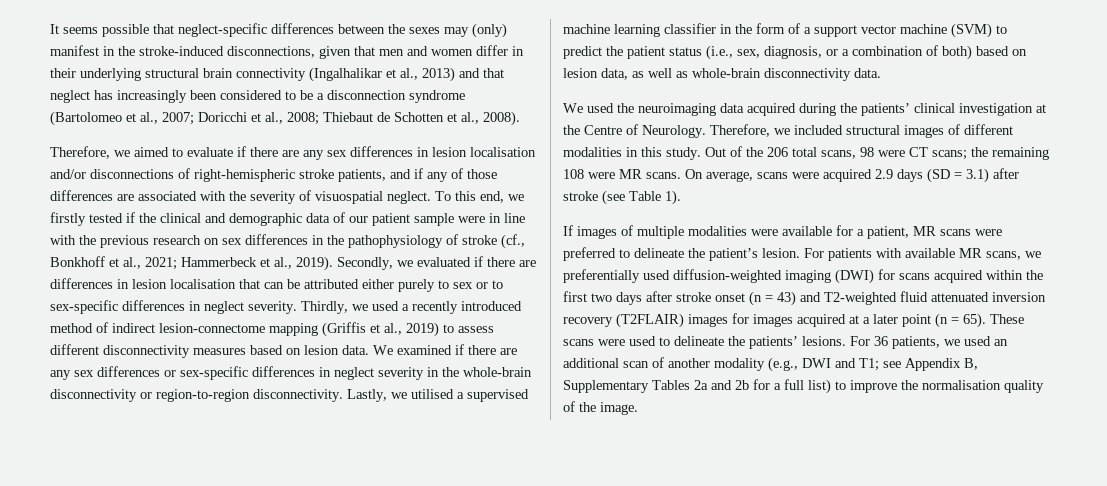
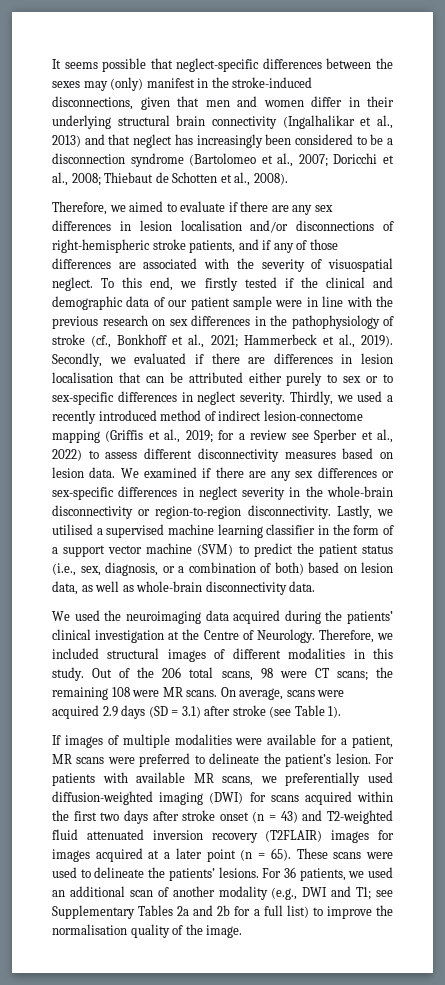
[406,322,439,337] 2019) -> [185,429,393,443] [52,449,82,461] 2019; for a review see Sperber et al., 2022)
[905,358,978,371] Appendix B, -> (393, 893) none

